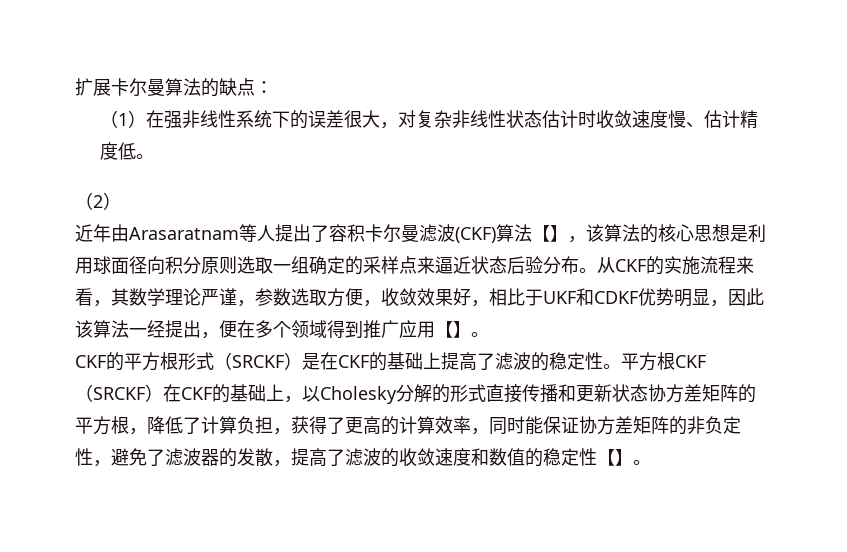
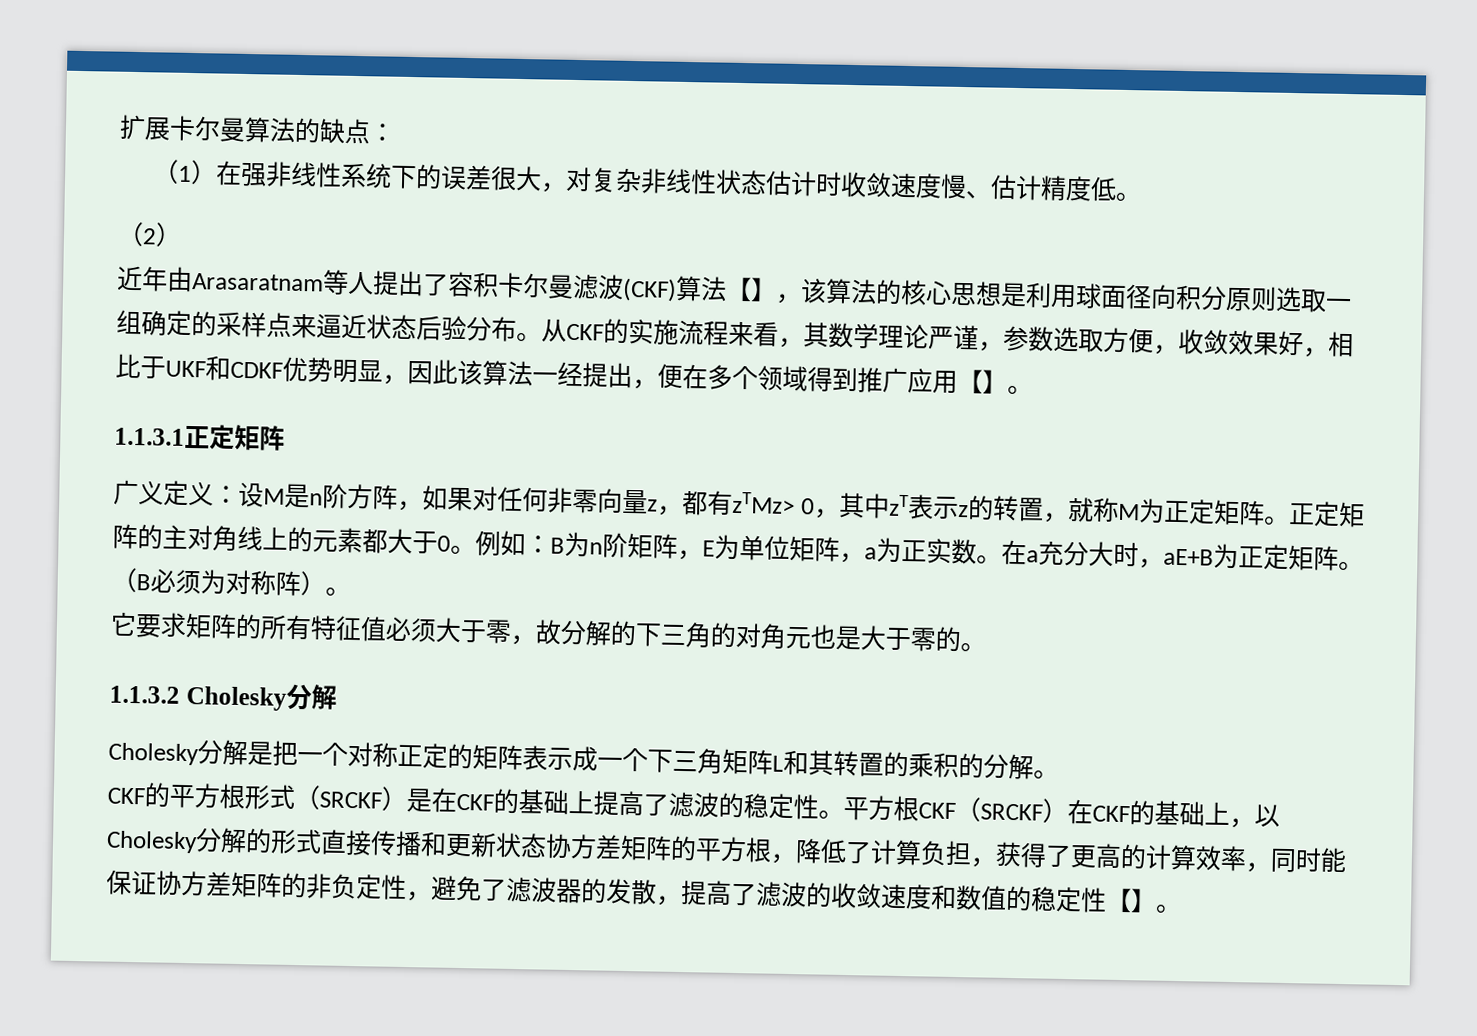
(489, 334) none -> [114,424,285,451] [113,479,1365,528] [112,523,1364,571] [111,567,351,597] [110,611,986,653] [109,683,337,711] [108,739,1059,780] // 1.1.3.1正定矩阵 // 广义定义：设M是n阶方阵，如果对任何非零向量z，都有zTMz> 0，其中zT表示z的转置，就称M为正定矩阵。正定矩阵的主对角线上的元素都大于0。例如：B为n阶矩阵，E为单位矩阵，a为正实数。在a充分大时，aE+B为正定矩阵。（B必须为对称阵）。 // 它要求矩阵的所有特征值必须大于零，故分解的下三角的对角元也是大于零的。 // 1.1.3.2 Cholesky分解 // Cholesky分解是把一个对称正定的矩阵表示成一个下三角矩阵L和其转置的乘积的分解。

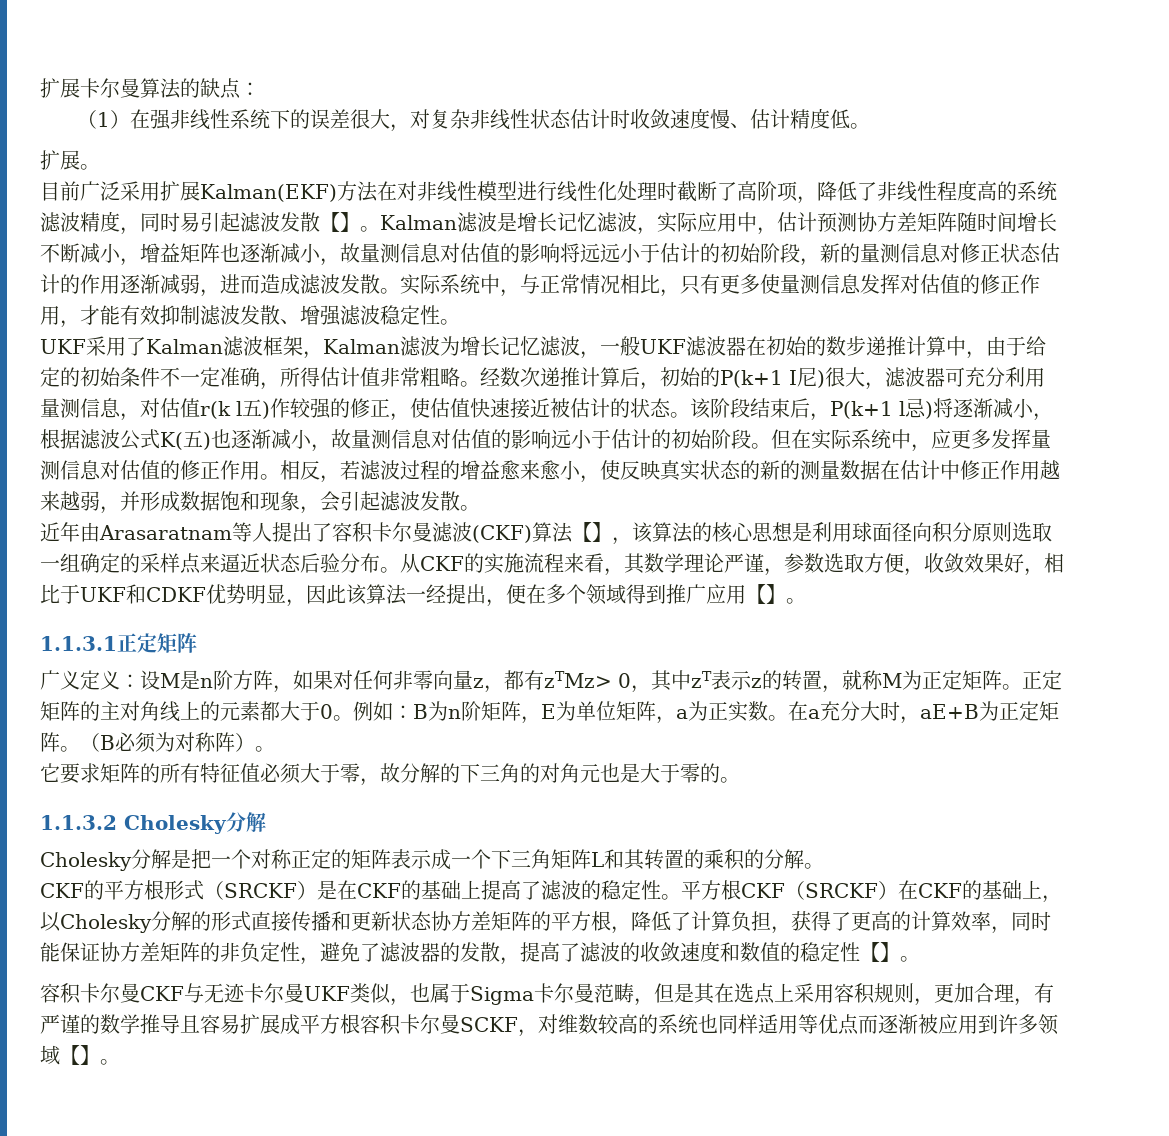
[117,221,182,247] （2） -> [40,150,100,170] [40,180,1057,204] [40,211,1057,235] [40,243,1060,266] [40,274,1040,297] [40,305,460,328] [40,336,1046,359] [40,367,1045,390] [40,398,1053,421] [40,429,1051,452] [40,460,1060,483] [40,491,480,514] 扩展。 // 目前广泛采用扩展Kalman(EKF)方法在对非线性模型进行线性化处理时截断了高阶项，降低了非线性程度高的系统滤波精度，同时易引起滤波发散【】。Kalman滤波是增长记忆滤波，实际应用中，估计预测协方差矩阵随时间增长不断减小，增益矩阵也逐渐减小，故量测信息对估值的影响将远远小于估计的初始阶段，新的量测信息对修正状态估计的作用逐渐减弱，进而造成滤波发散。实际系统中，与正常情况相比，只有更多使量测信息发挥对估值的修正作用，才能有效抑制滤波发散、增强滤波稳定性。 // UKF采用了Kalman滤波框架，Kalman滤波为增长记忆滤波，一般UKF滤波器在初始的数步递推计算中，由于给定的初始条件不一定准确，所得估计值非常粗略。经数次递推计算后，初始的P(k+1 I尼)很大，滤波器可充分利用量测信息，对估值r(k l五)作较强的修正，使估值快速接近被估计的状态。该阶段结束后，P(k+1 l忌)将逐渐减小，根据滤波公式K(五)也逐渐减小，故量测信息对估值的影响远小于估计的初始阶段。但在实际系统中，应更多发挥量测信息对估值的修正作用。相反，若滤波过程的增益愈来愈小，使反映真实状态的新的测量数据在估计中修正作用越来越弱，并形成数据饱和现象，会引起滤波发散。
(1182, 909) none -> [40,983,1054,1006] [40,1014,1059,1037] [40,1045,120,1065] // 容积卡尔曼CKF与无迹卡尔曼UKF类似，也属于Sigma卡尔曼范畴，但是其在选点上采用容积规则，更加合理，有严谨的数学推导且容易扩展成平方根容积卡尔曼SCKF，对维数较高的系统也同样适用等优点而逐渐被应用到许多领域【】。

